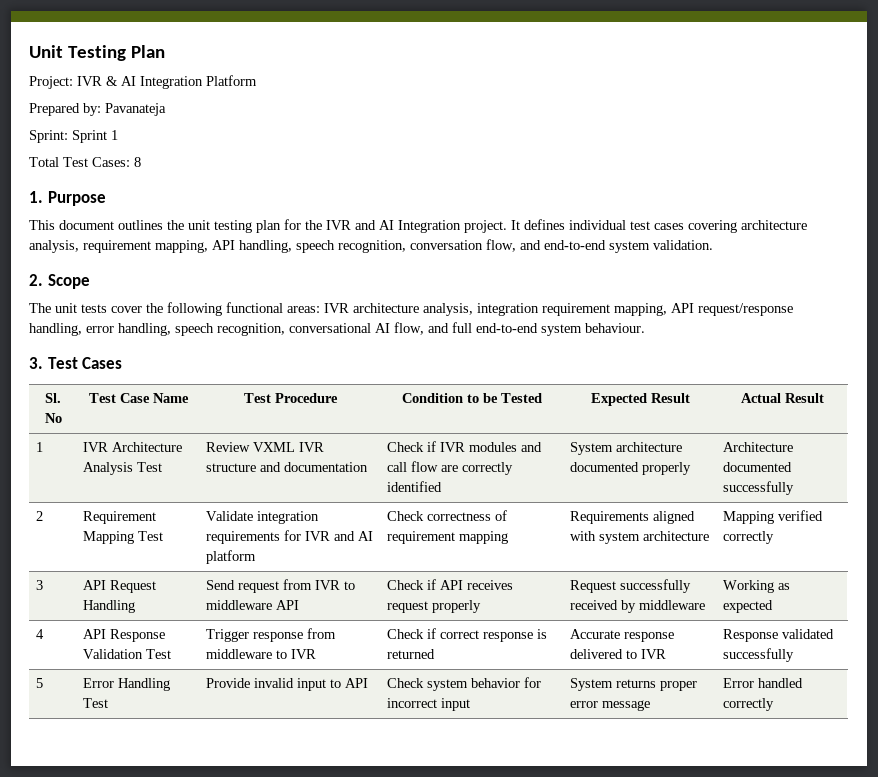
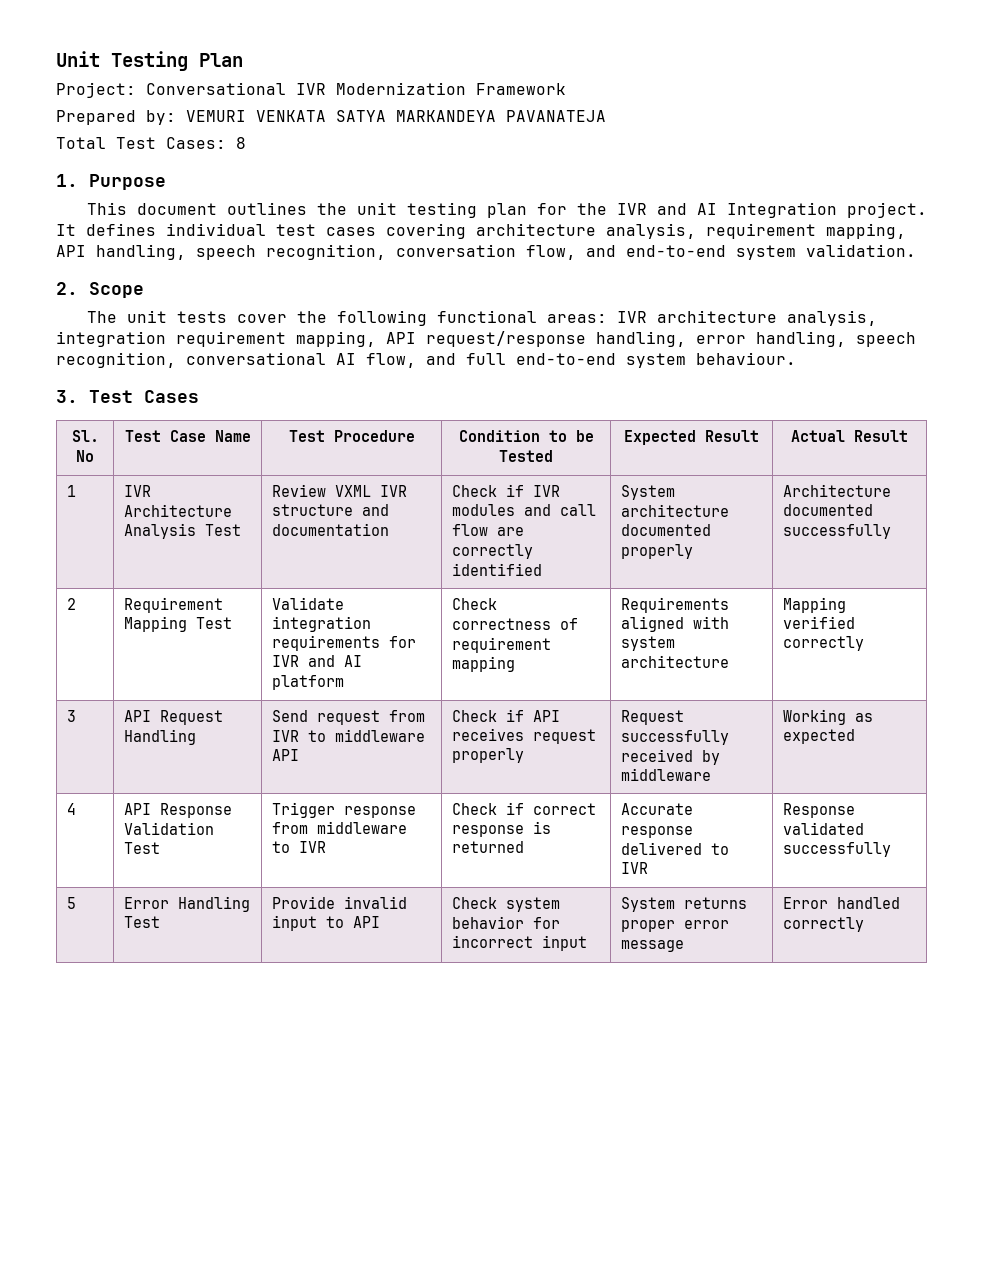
[77,75,257,89] [29,103,166,116] [29,130,118,143] IVR & AI Integration Platform // Prepared by: Pavanateja // Sprint: Sprint 1 -> [146,82,566,95] [56,110,606,125] Conversational IVR Modernization Framework // Prepared by: VEMURI VENKATA SATYA MARKANDEYA PAVANATEJA

